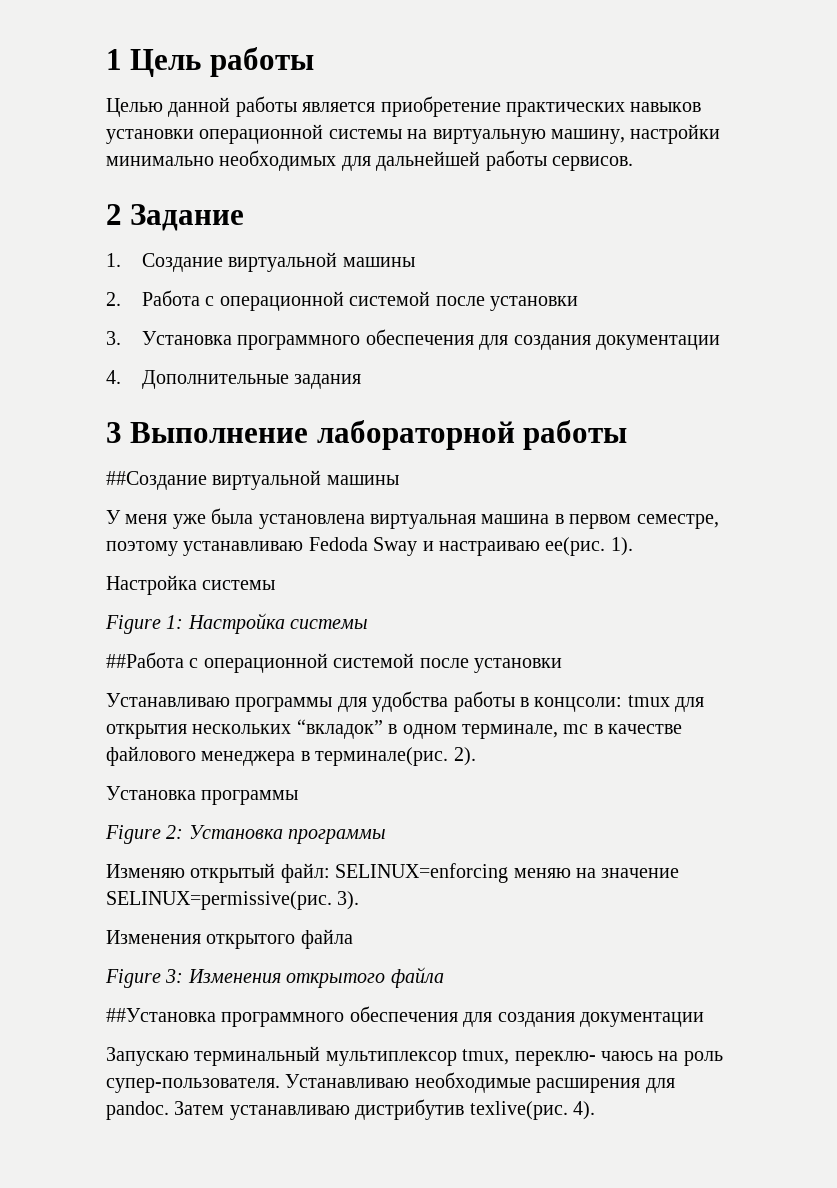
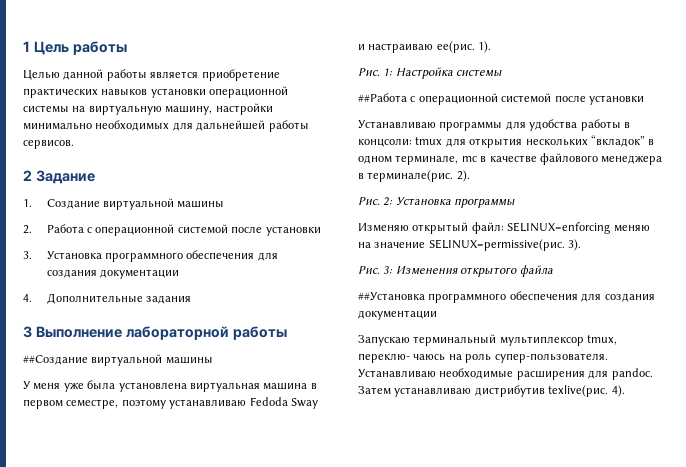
[106,575,276,595] [105,615,161,634] Настройка системы // Figure -> [358,68,380,76] Рис.
[106,786,299,805] [105,825,161,844] Установка программы // Figure -> [358,197,380,205] Рис.
[106,929,353,949] [105,969,161,988] Изменения открытого файла // Figure -> [358,266,380,274] Рис.

